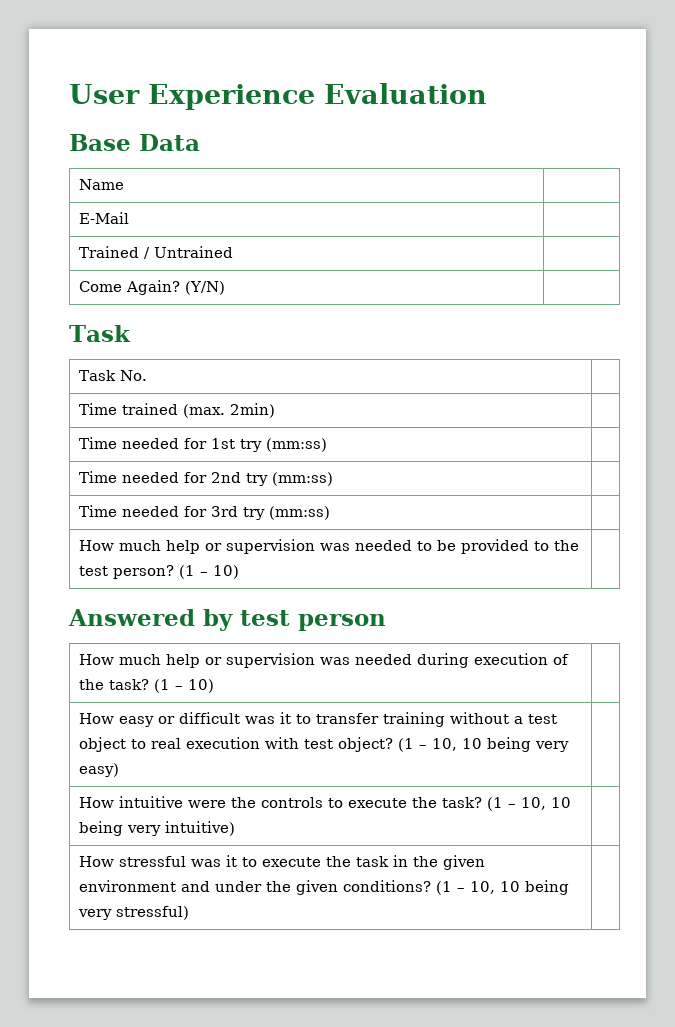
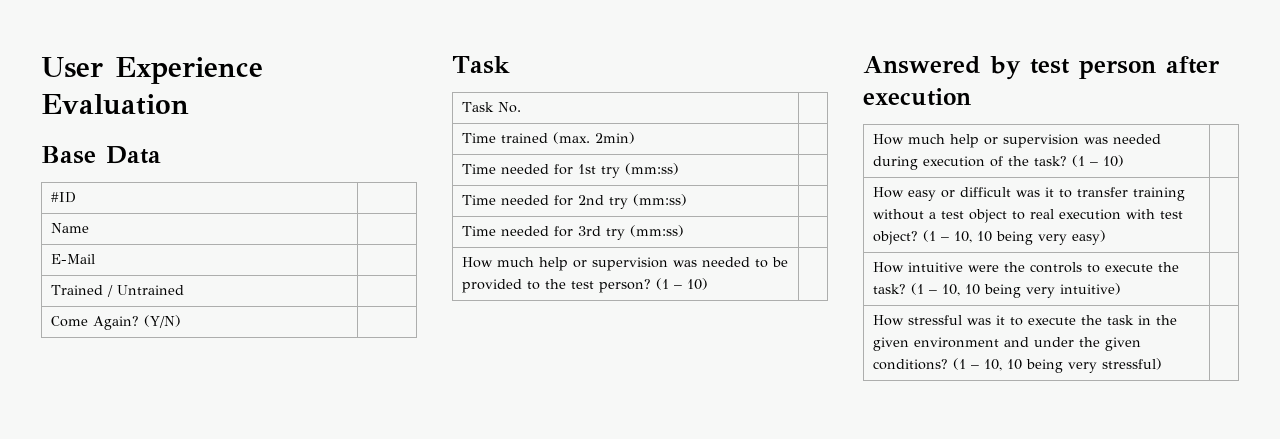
(200, 142) none -> [51,192,77,203] // #ID |
(386, 622) none -> [1166,56,1220,74] [863,88,971,106] after execution

